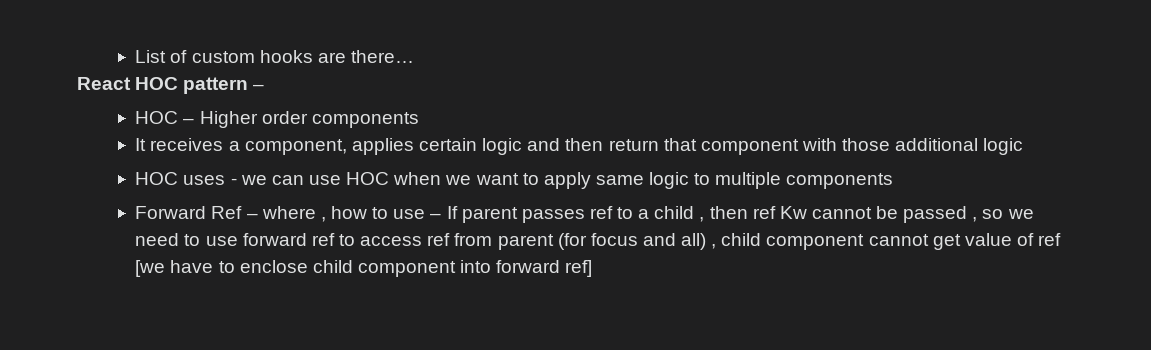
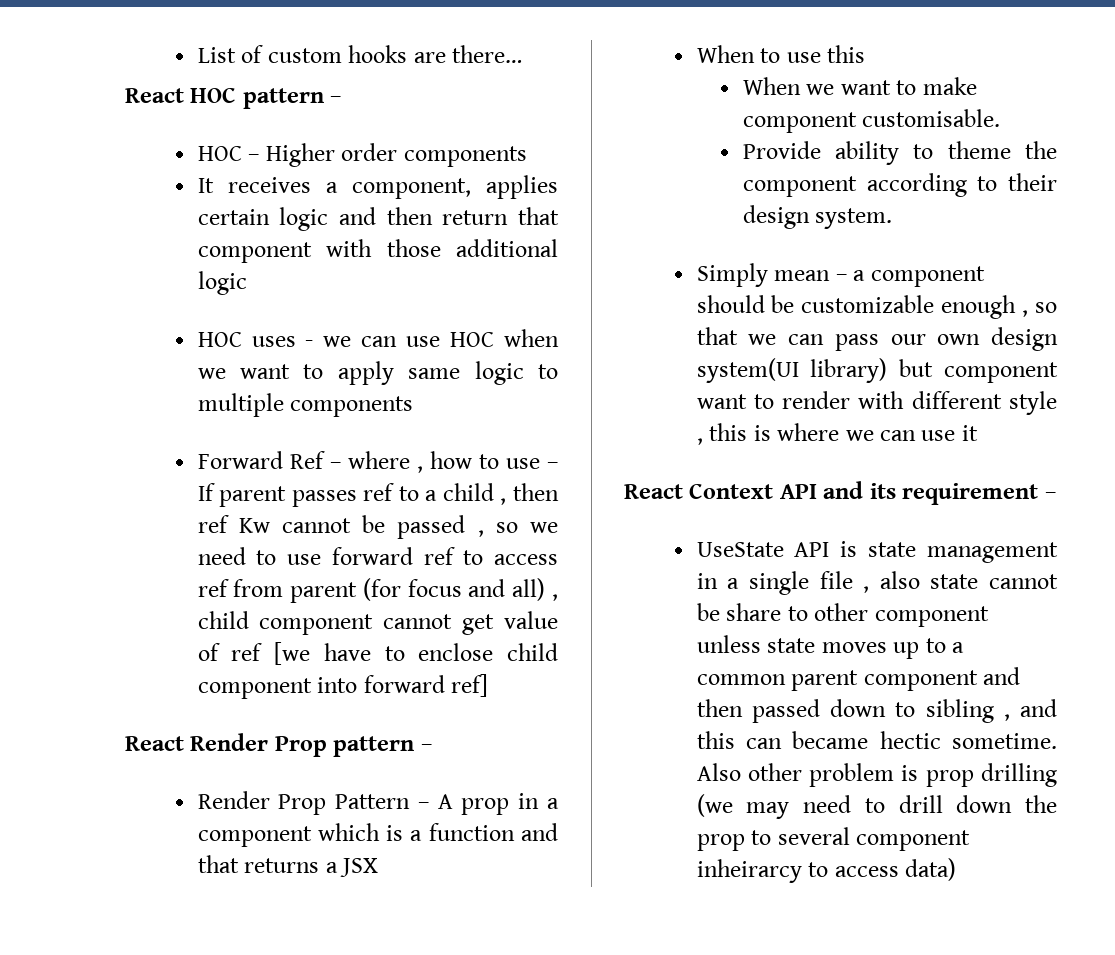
(593, 268) none -> [125,733,432,757] [197,791,559,815] [197,823,558,847] [197,855,379,877] [696,45,866,63] [742,77,977,95] [742,109,1001,133] [742,141,1057,165] [742,173,1057,197] [742,205,893,229] [696,263,985,287] [696,295,1057,319] [696,327,1058,351] [696,358,1058,383] [696,391,1057,415] [696,423,978,445] [624,481,1056,505] [696,541,1058,563] [696,571,1058,595] [696,603,989,627] [696,635,965,659] [696,667,1021,691] [696,699,1057,723] [696,731,1057,749] [696,763,1057,787] [696,794,1057,819] [696,827,971,851] [696,858,957,883] // React Render Prop pattern – // Render Prop Pattern – A prop in a component which is a function and that returns a JSX // When to use this // When we want to make component customisable. // Provide ability to theme the component according to their design system. // Simply mean – a component should be customizable enough , so that we can pass our own design system(UI library) but component want to render with different style , this is where we can use it // React Context API and its requirement – // UseState API is state management in a single file , also state cannot be share to other component unless state moves up to a common parent component and then passed down to sibling , and this can became hectic sometime. Also other problem is prop drilling (we may need to drill down the prop to several component inheirarcy to access data)

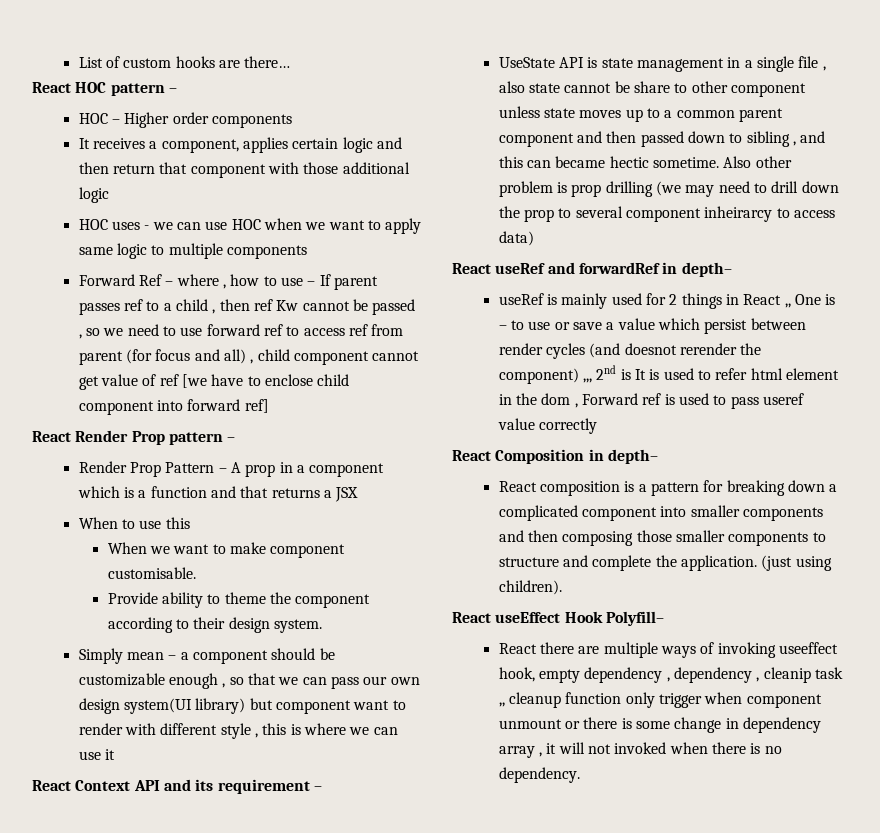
(957, 869) none -> [452,262,732,277] [498,293,836,309] [498,318,806,334] [498,343,762,359] [498,365,839,384] [498,393,804,409] [497,418,597,434] [452,449,658,464] [498,480,838,496] [498,505,823,521] [498,530,826,546] [498,555,832,571] [498,580,562,595] [452,611,664,626] [498,642,838,658] [498,667,843,683] [498,692,822,708] [498,717,821,733] [498,742,782,758] [498,767,580,783] // React useRef and forwardRef in depth– // useRef is mainly used for 2 things in React ,, One is – to use or save a value which persist between render cycles (and doesnot rerender the component) ,,, 2nd is It is used to refer html element in the dom , Forward ref is used to pass useref value correctly // React Composition in depth– // React composition is a pattern for breaking down a complicated component into smaller components and then composing those smaller components to structure and complete the application. (just using children). // React useEffect Hook Polyfill– // React there are multiple ways of invoking useeffect hook, empty dependency , dependency , cleanip task ,, cleanup function only trigger when component unmount or there is some change in dependency array , it will not invoked when there is no dependency.

